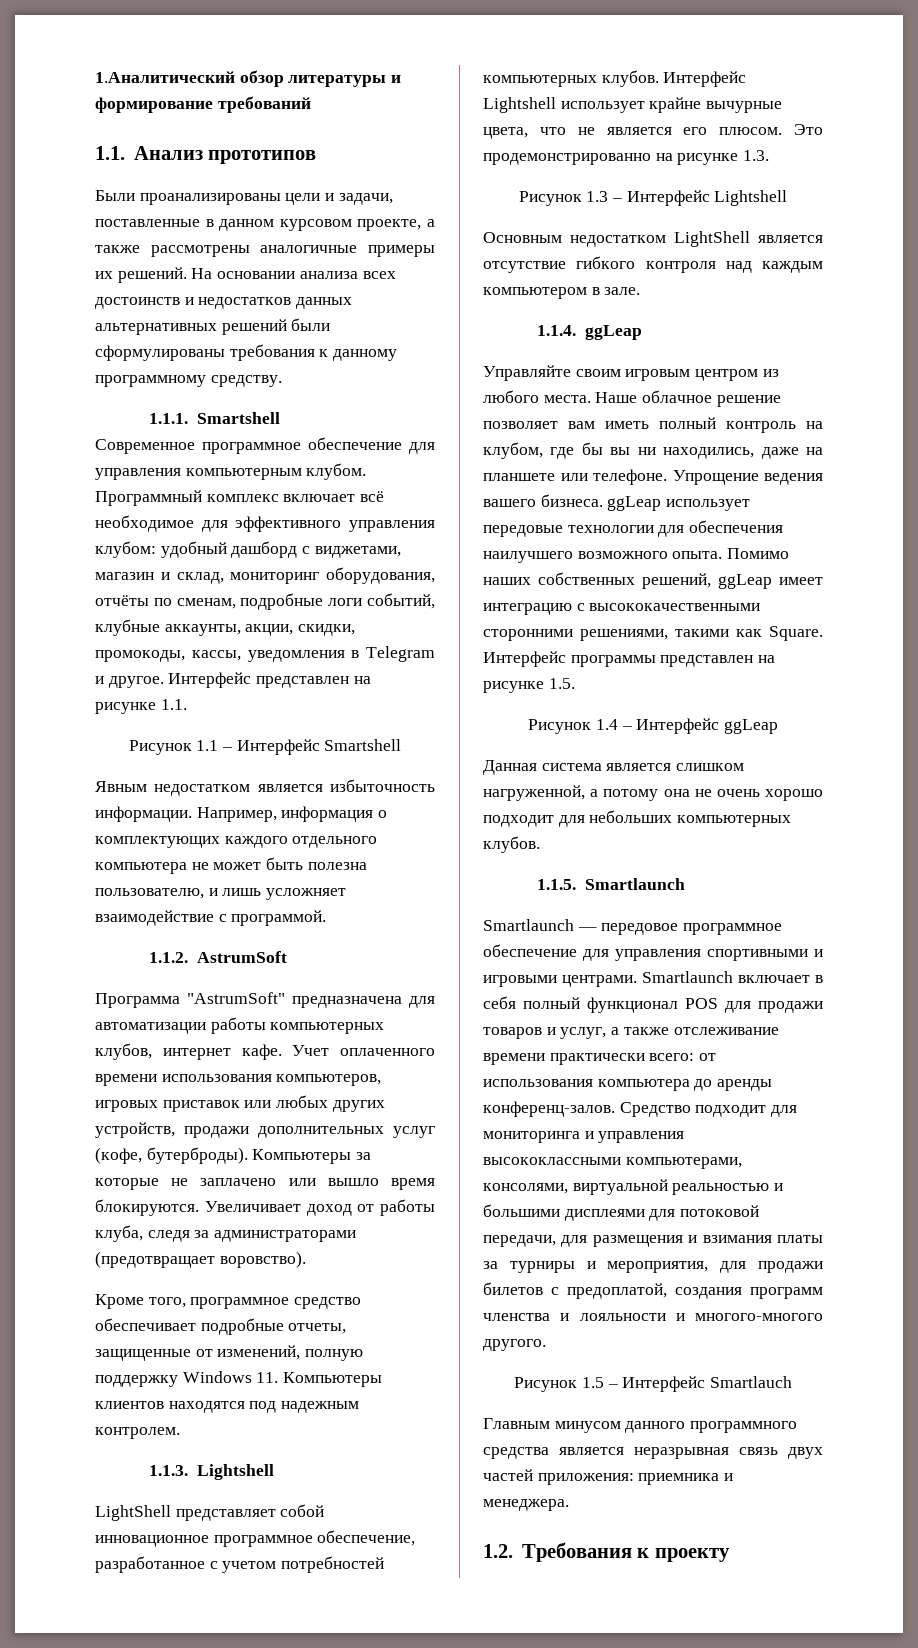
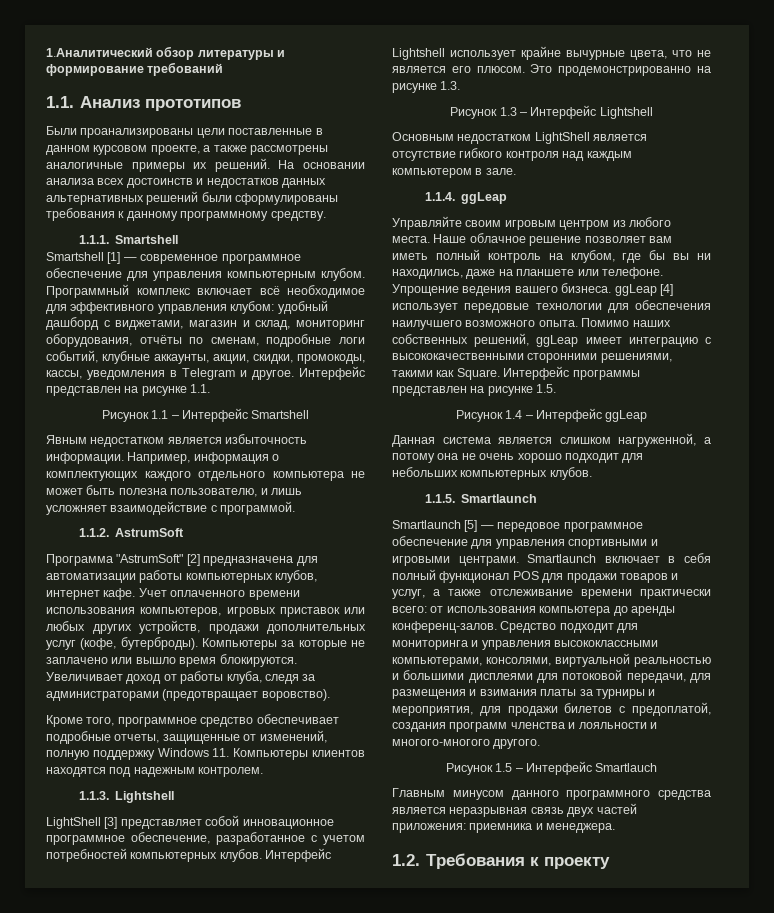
[325,193,393,205] и задачи, -> (225, 133) none
[95,439,195,454] Современное -> [46,252,219,264] Smartshell [1] — cовременное
(285, 998) none -> [186,554,200,566] [2]
(171, 1513) none -> [104,817,118,829] [3]
(662, 503) none -> [659,284,673,296] [4]
(574, 925) none -> [464,520,478,532] [5]

